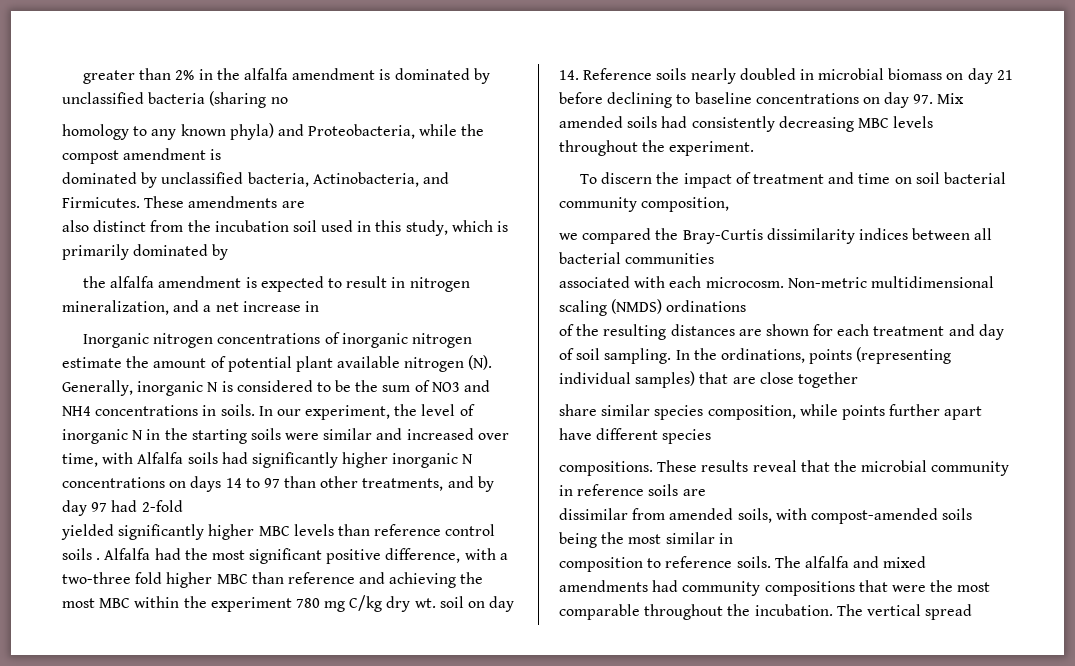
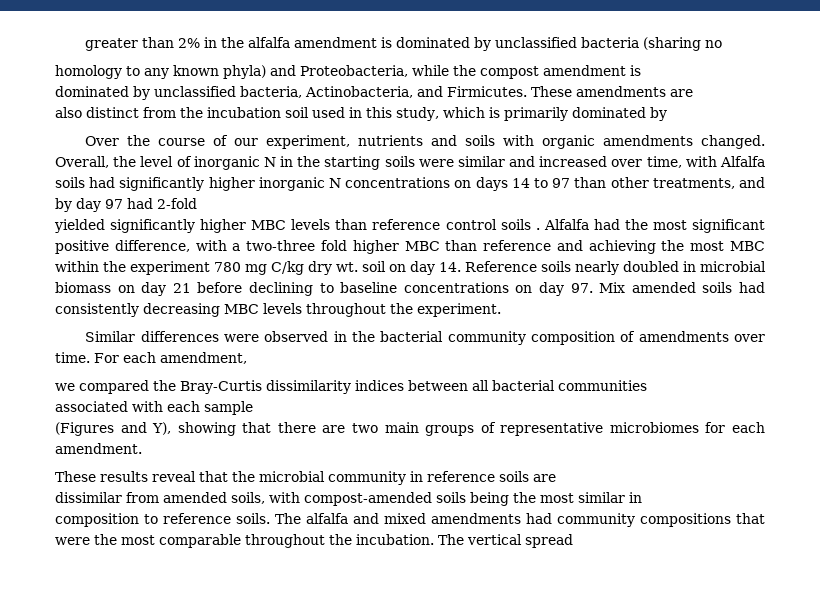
[83,276,470,292] [62,300,319,315] [83,332,473,348] [62,355,493,372] [62,380,491,396] [62,404,391,420] the alfalfa amendment is expected to result in nitrogen mineralization, and a net increase in // Inorganic nitrogen concentrations of inorganic nitrogen estimate the amount of potential plant available nitrogen (N). Generally, inorganic N is considered to be the sum of NO3 and NH4 concentrations in soils. In our experiment, -> [85,135,765,149] [55,156,109,168] Over the course of our experiment, nutrients and soils with organic amendments changed. Overall,
[580,172,1006,188] [559,197,730,212] To discern the impact of treatment and time on soil bacterial community composition, -> [85,331,765,345] [55,352,247,364] Similar differences were observed in the bacterial community composition of amendments over time. For each amendment,
[705,276,994,288] [559,299,747,316] [559,324,1004,340] [559,347,952,364] [559,371,858,388] [559,404,983,420] [559,428,712,444] [559,461,653,476] microcosm. Non-metric multidimensional scaling (NMDS) ordinations // of the resulting distances are shown for each treatment and day of soil sampling. In the ordinations, points (representing individual samples) that are close together // share similar species composition, while points further apart have different species // compositions. -> [204,401,253,415] [55,422,765,436] [55,443,142,454] sample // (Figures and Y), showing that there are two main groups of representative microbiomes for each amendment. //

